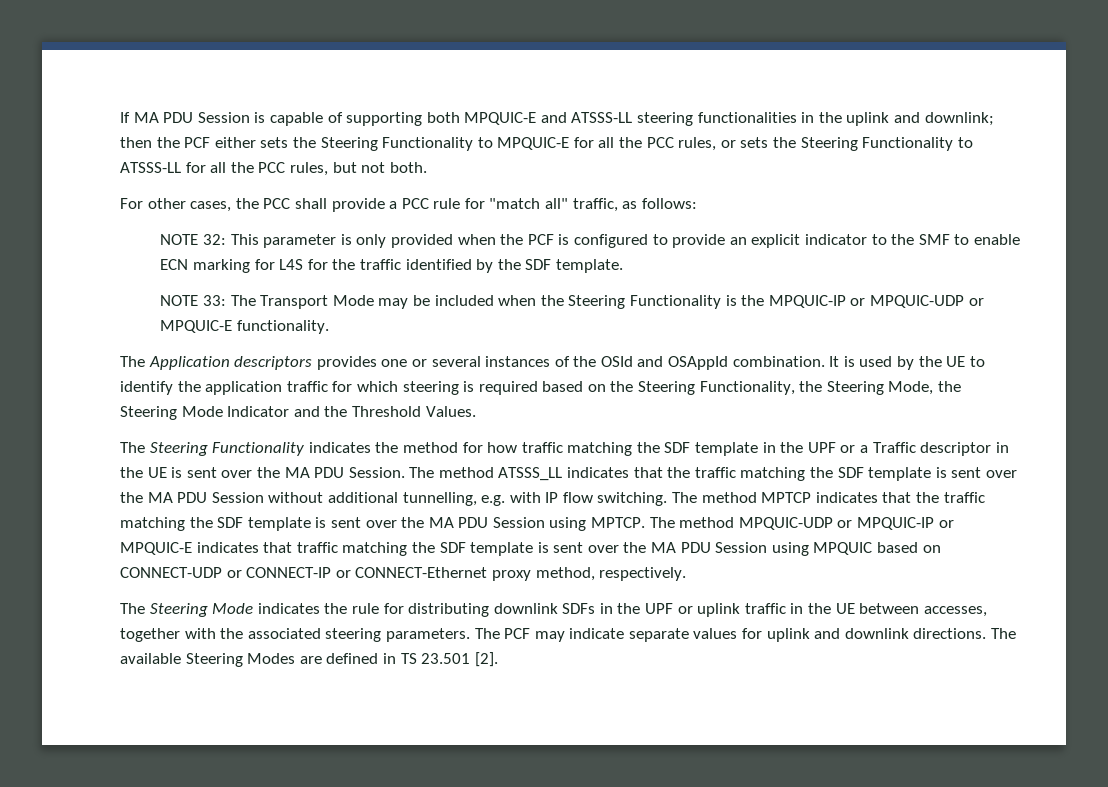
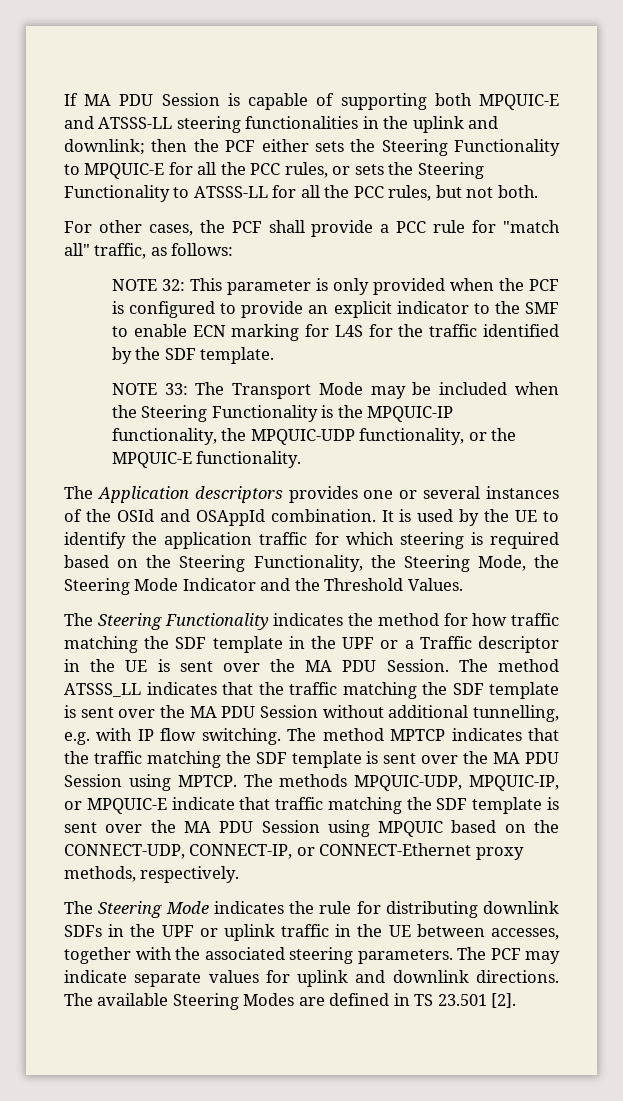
[263,198,291,209] PCC -> [231,221,262,233] PCF
[850,295,984,308] or MPQUIC-UDP or -> [111,428,517,445] functionality, the MPQUIC-UDP functionality, or the
[679,517,954,530] [120,542,259,555] method MPQUIC-UDP or MPQUIC-IP or MPQUIC-E indicates -> [279,774,559,791] [64,797,235,814] methods MPQUIC-UDP, MPQUIC-IP, or MPQUIC-E indicate
[120,567,332,578] CONNECT-UDP or CONNECT-IP -> [534,820,560,833] [64,844,293,859] the CONNECT-UDP, CONNECT-IP,
[535,567,595,581] method, -> [64,866,136,882] methods,

